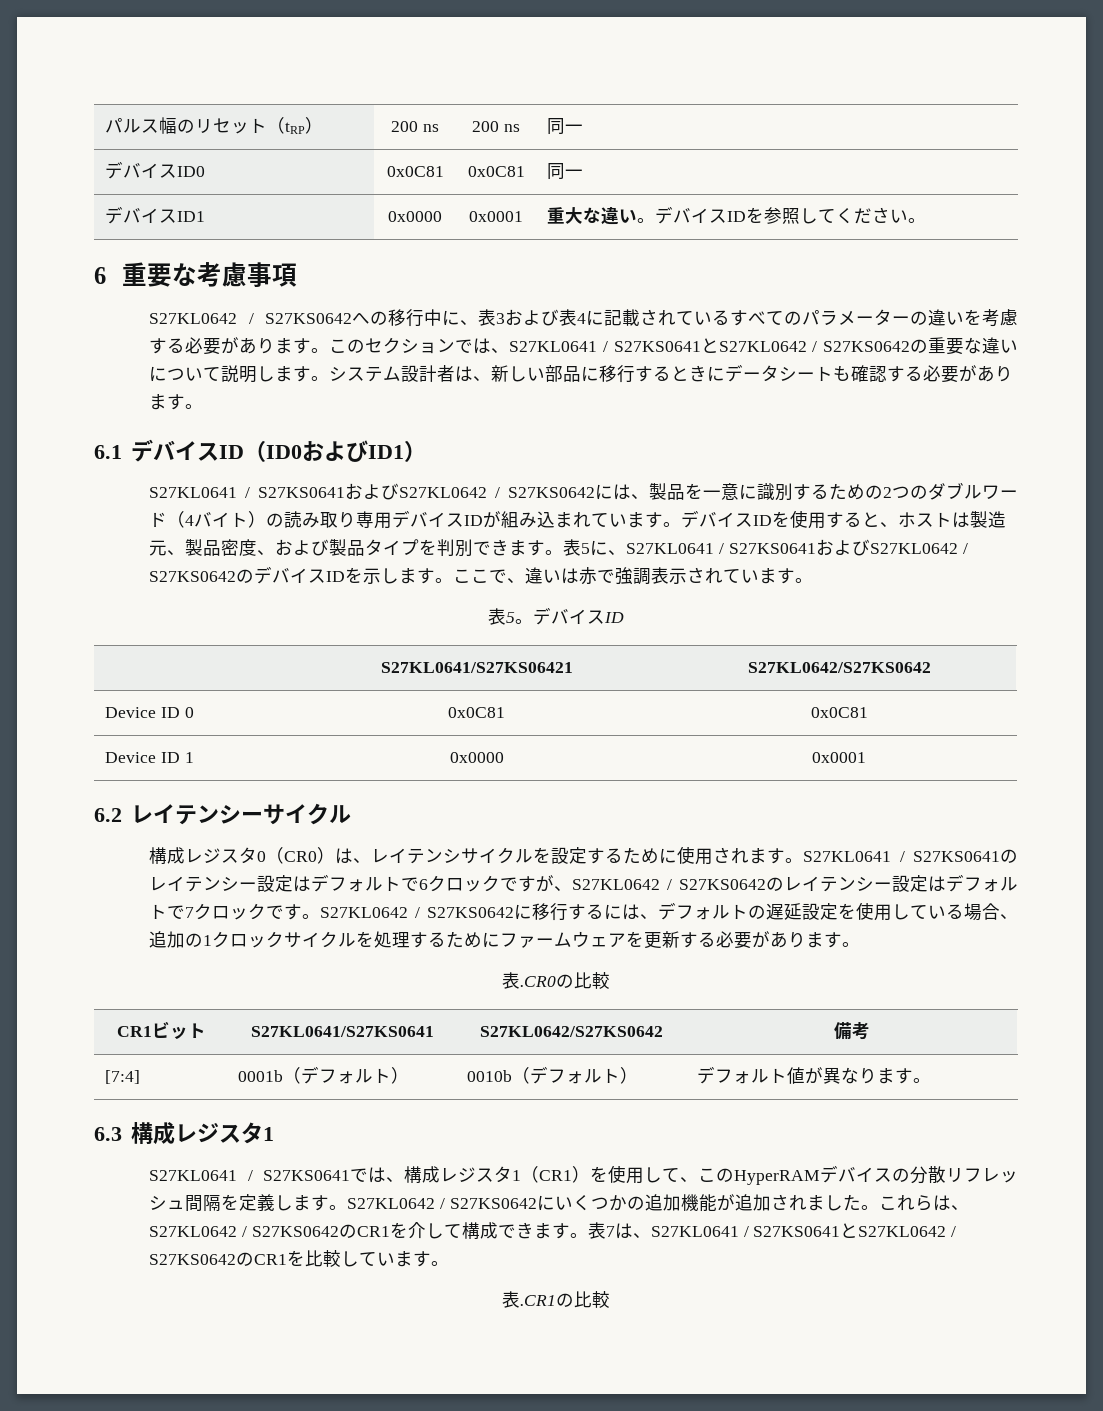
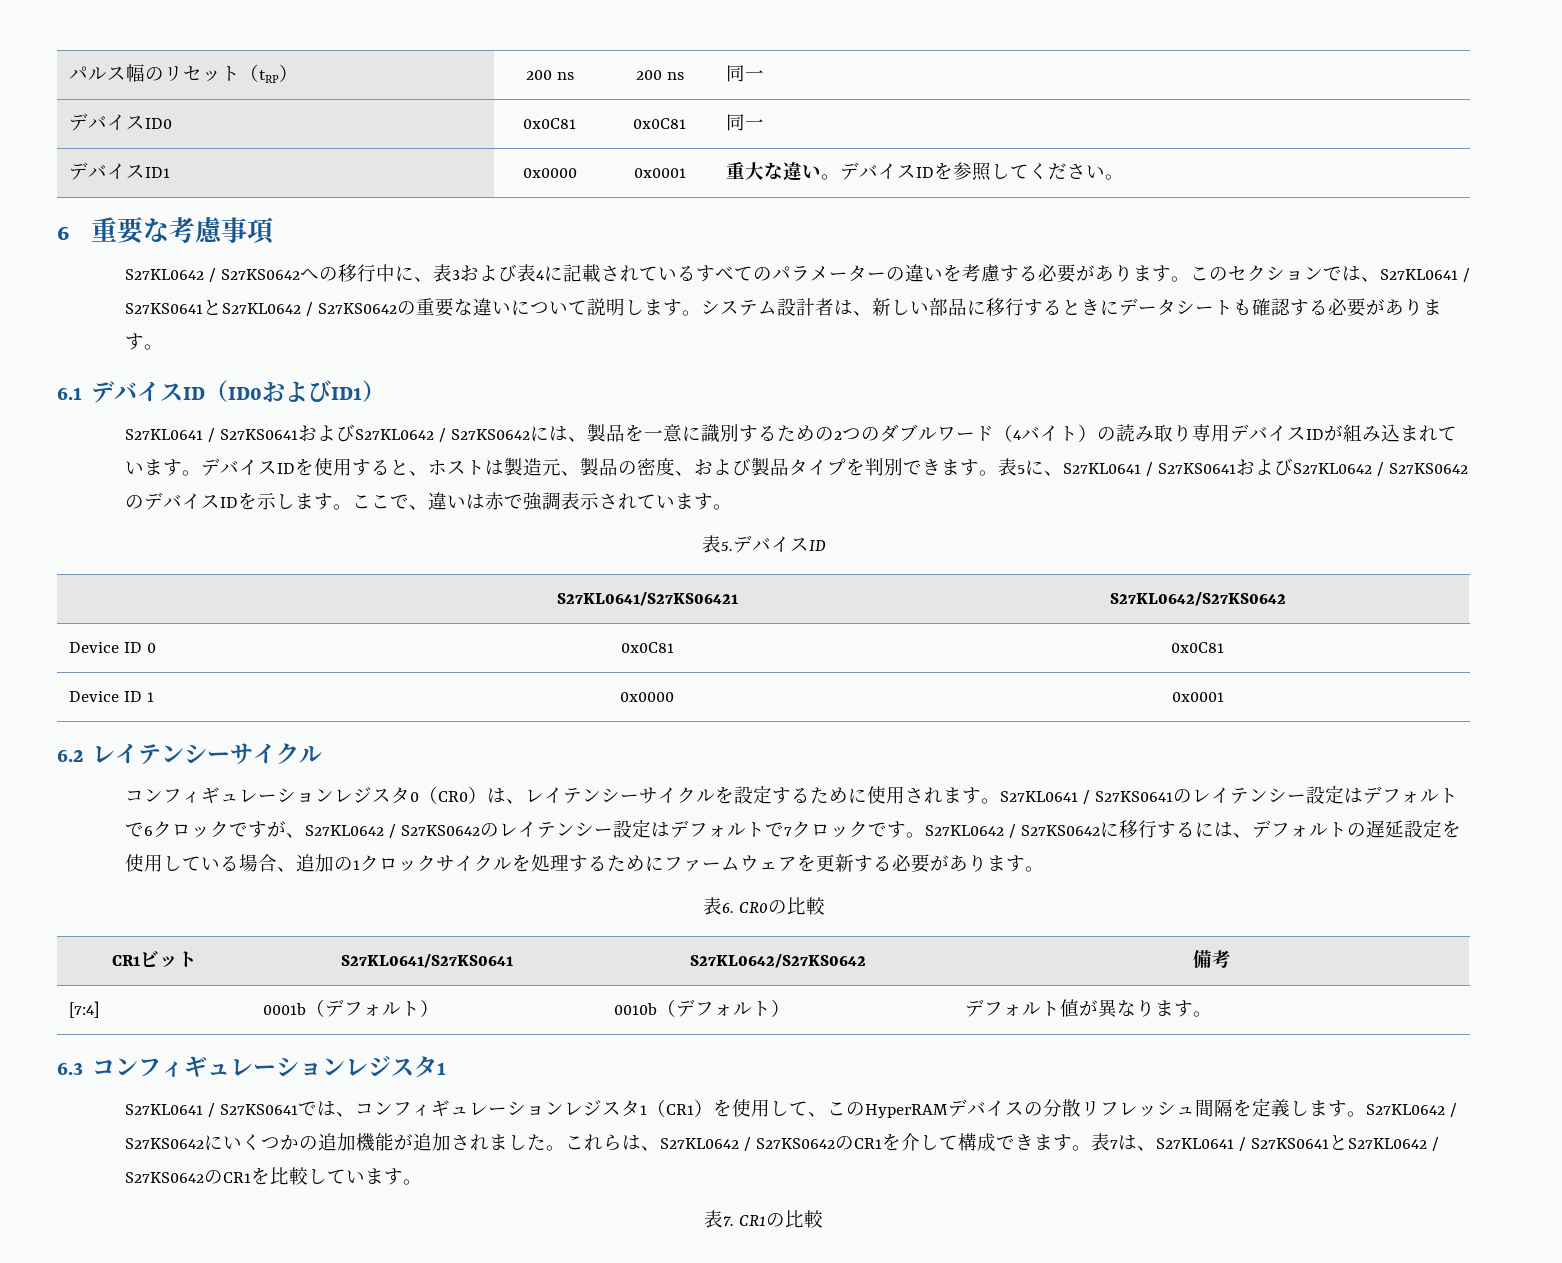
(222, 548) none -> [617,461,637,475] の
[506,612,533,624] 5。 -> [720,541,733,551] 5.
[149,847,186,864] 構成 -> [124,787,334,804] コンフィギュレーション
(462, 856) none -> [619,794,639,802] ー
[520,976,556,987] .CR0 -> [721,902,768,913] 6. CR0
[130,1122,175,1145] 構成 -> [92,1056,346,1078] コンフィギュレーション
[403,1166,440,1183] 構成 -> [354,1100,564,1117] コンフィギュレーション
[520,1295,556,1306] .CR1 -> [723,1215,766,1226] 7. CR1

